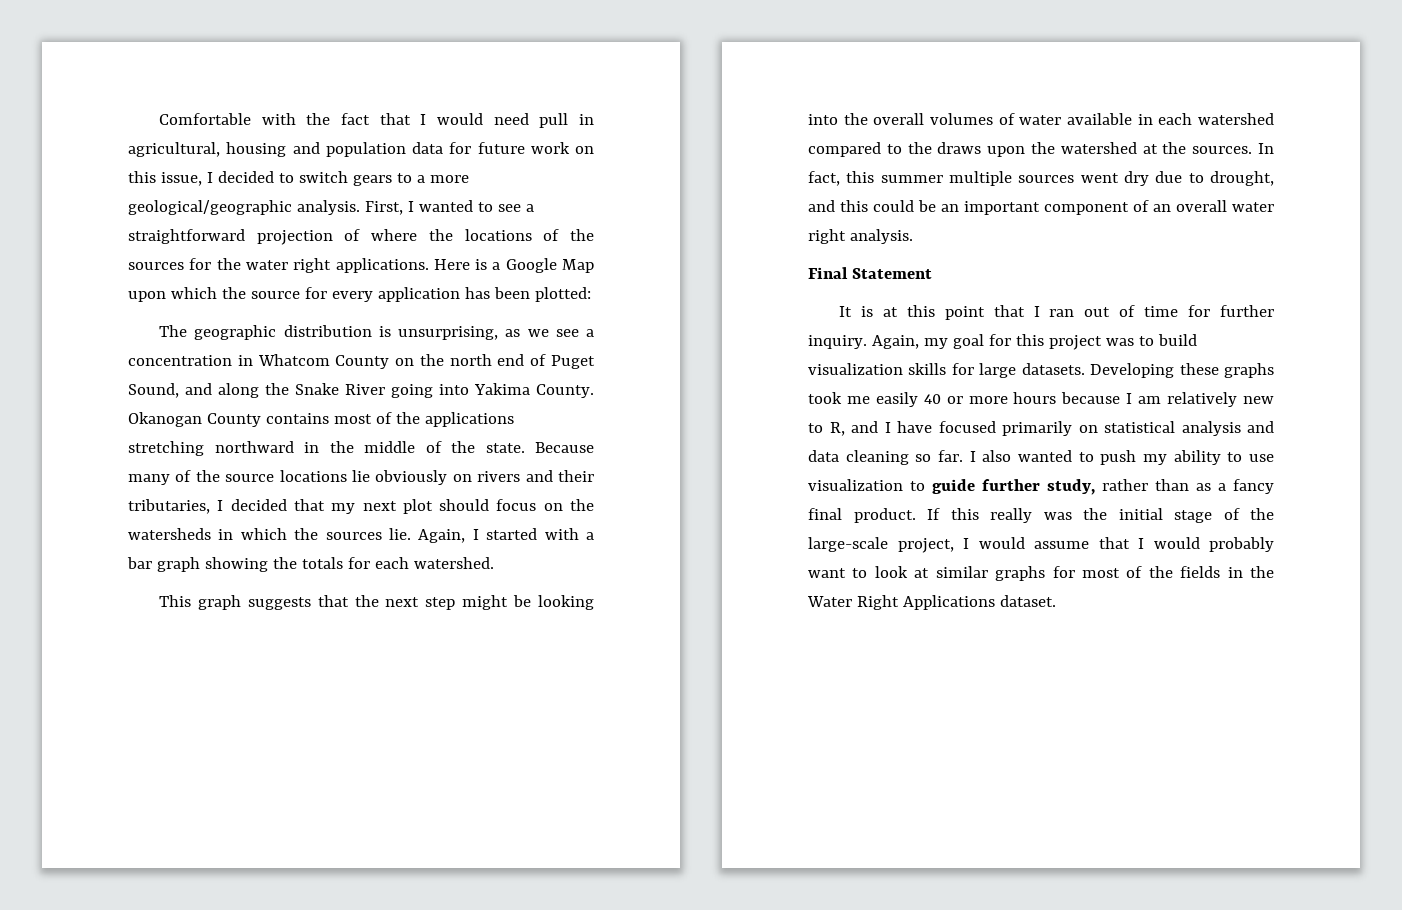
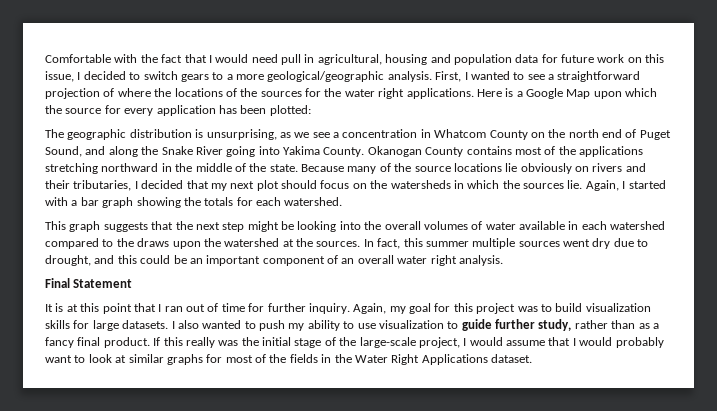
[1090,363,1274,378] [808,392,1274,407] [808,421,1274,436] [808,450,963,465] Developing these graphs took me easily 40 or more hours because I am relatively new to R, and I have focused primarily on statistical analysis and data cleaning so far. -> (169, 324) none

